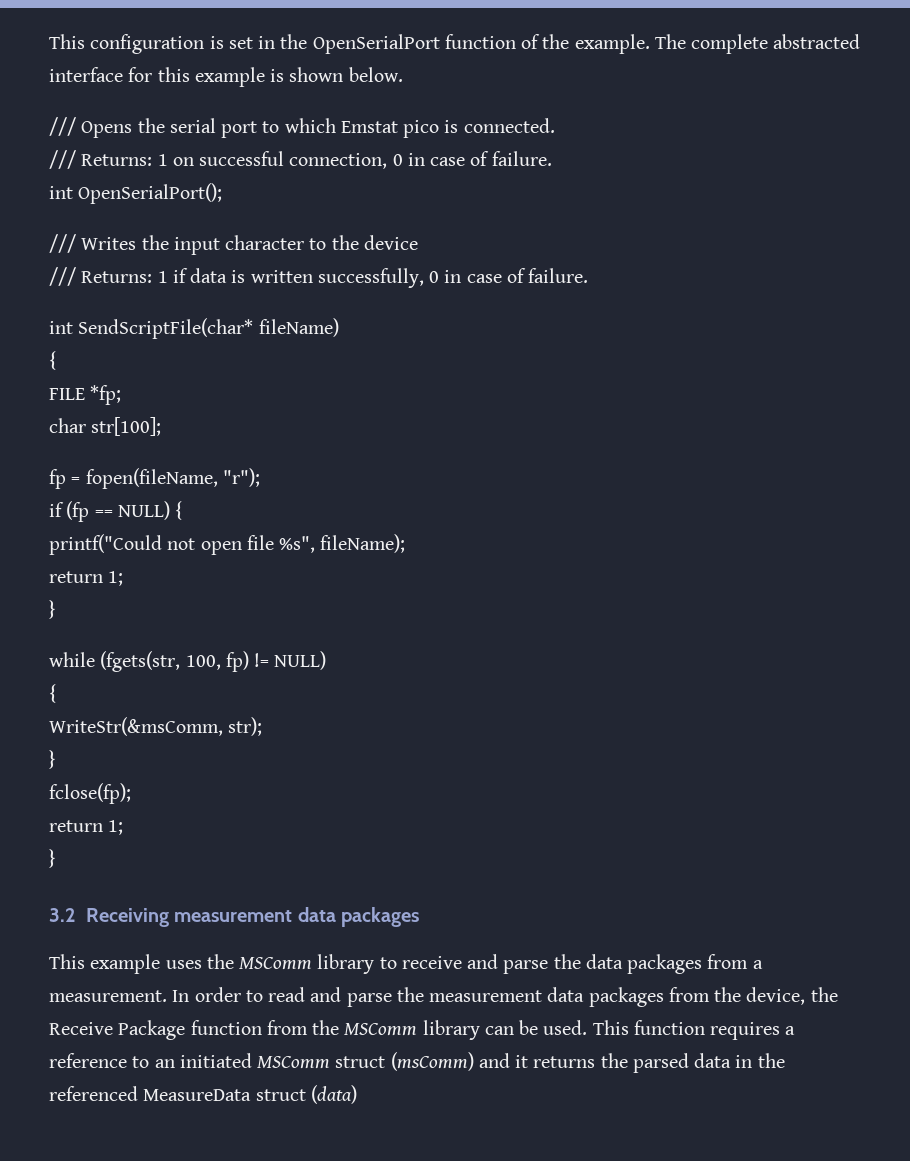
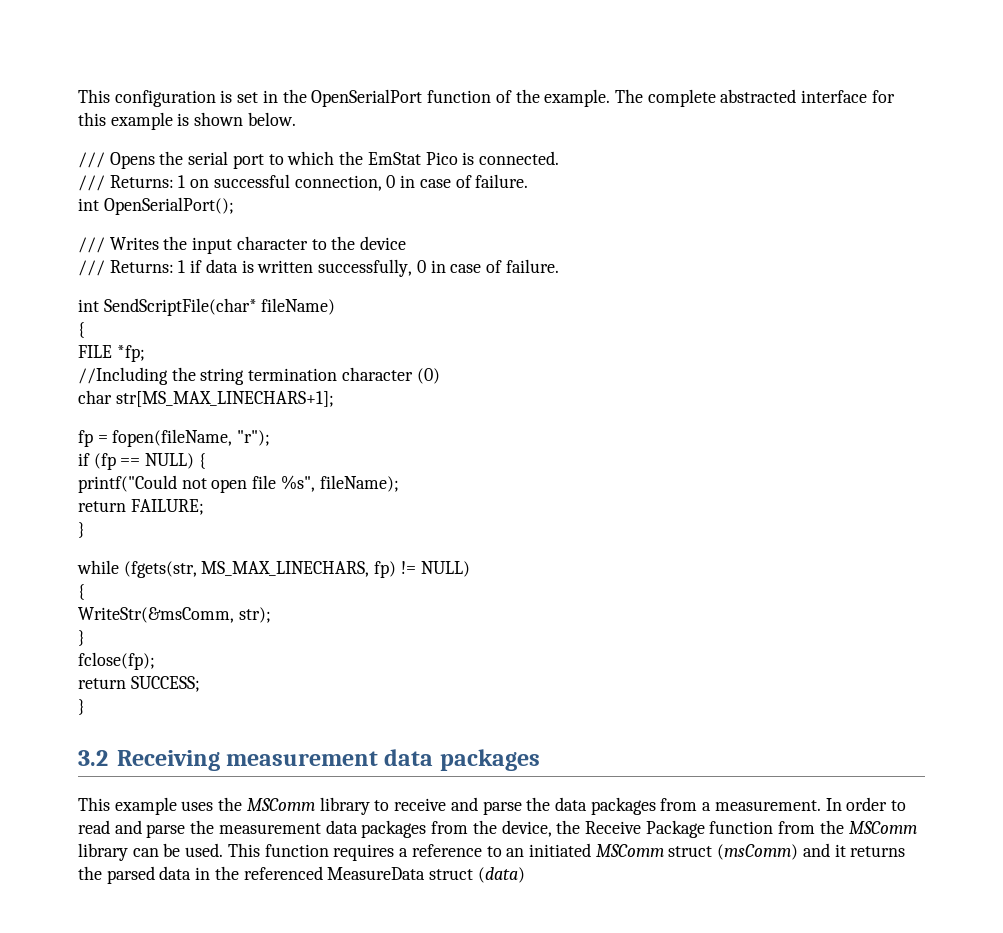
[340,120,440,138] Emstat pico -> [339,151,458,165] the EmStat Pico
(122, 395) none -> [78,367,440,385] // //Including the string termination character (0)
[91,417,162,436] str[100]; -> [115,391,334,407] str[MS_MAX_LINECHARS+1];
[108,571,124,586] 1; -> [130,499,204,515] FAILURE;
[185,655,221,670] 100, -> [201,561,370,577] MS_MAX_LINECHARS,
[108,820,124,835] 1; -> [130,676,200,692] SUCCESS;

